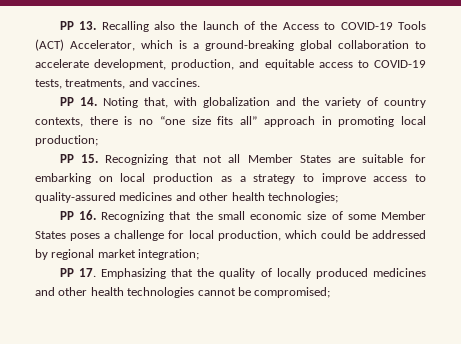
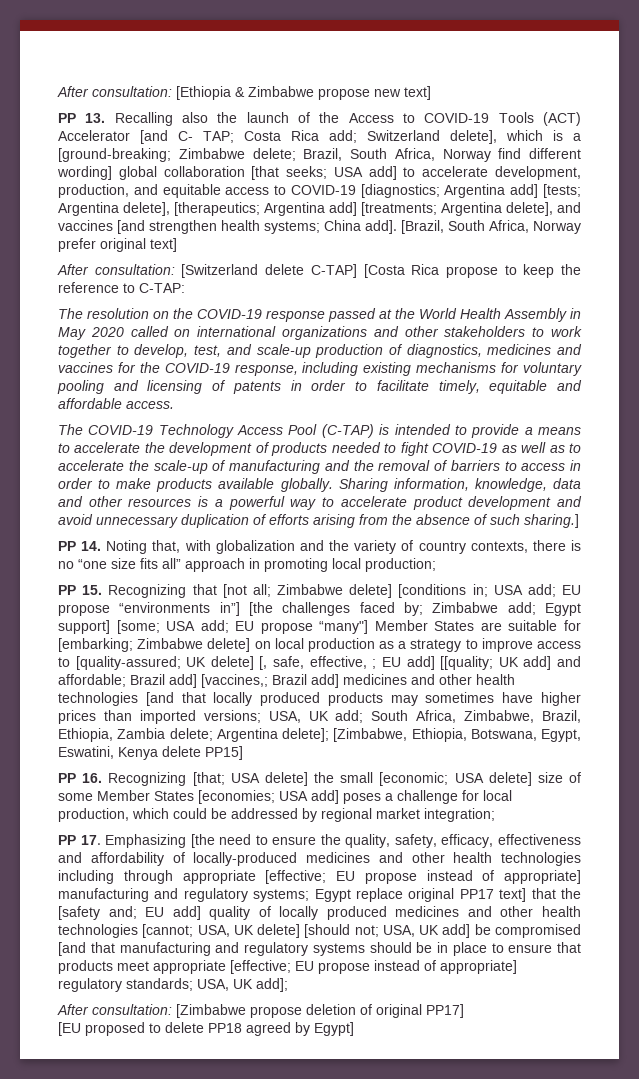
(59, 25) none -> [57,86,431,100] After consultation: [Ethiopia & Zimbabwe propose new text] //
[70,40,409,51] Accelerator, which is a ground-breaking global collaboration -> [58,130,581,144] [58,148,581,162] [57,166,397,180] Accelerator [and C- TAP; Costa Rica add; Switzerland delete], which is a [ground-breaking; Zimbabwe delete; Brazil, South Africa, Norway find different wording] global collaboration [that seeks; USA add]
[35,78,201,89] tests, treatments, and vaccines. -> [360,184,581,198] [58,202,581,216] [58,220,581,234] [58,238,177,252] [57,264,581,278] [58,282,185,293] [58,308,581,322] [58,326,582,340] [58,344,582,358] [58,362,583,376] [57,380,582,394] [58,398,174,409] [58,424,582,438] [58,442,581,456] [58,460,581,474] [58,478,581,492] [58,496,582,510] [58,514,579,528] [diagnostics; Argentina add] [tests; Argentina delete], [therapeutics; Argentina add] [treatments; Argentina delete], and vaccines [and strengthen health systems; China add]. [Brazil, South Africa, Norway prefer original text] // After consultation: [Switzerland delete C-TAP] [Costa Rica propose to keep the reference to C-TAP: // The resolution on the COVID-19 response passed at the World Health Assembly in May 2020 called on international organizations and other stakeholders to work together to develop, test, and scale-up production of diagnostics, medicines and vaccines for the COVID-19 response, including existing mechanisms for voluntary pooling and licensing of patents in order to facilitate timely, equitable and affordable access. // The COVID-19 Technology Access Pool (C-TAP) is intended to provide a means to accelerate the development of products needed to fight COVID-19 as well as to accelerate the scale-up of manufacturing and the removal of barriers to access in order to make products available globally. Sharing information, knowledge, data and other resources is a powerful way to accelerate product development and avoid unnecessary duplication of efforts arising from the absence of such sharing.]
[203,154,241,163] not all -> [222,584,581,598] [58,602,581,616] [58,620,369,634] [not all; Zimbabwe delete] [conditions in; USA add; EU propose “environments in”] [the challenges faced by; Zimbabwe add; Egypt support] [some; USA add; EU propose “many"]
[35,173,91,184] embarking -> [58,638,251,652] [embarking; Zimbabwe delete]
[35,192,338,203] [59,210,303,222] quality-assured medicines and other health technologies; // PP 16. Recognizing that the small economic -> [75,656,582,670] [58,674,515,688] [58,692,581,706] [58,710,581,724] [58,728,581,742] [58,746,243,760] [58,772,532,786] [quality-assured; UK delete] [, safe, effective, ; EU add] [[quality; UK add] and affordable; Brazil add] [vaccines,; Brazil add] medicines and other health technologies [and that locally produced products may sometimes have higher prices than imported versions; USA, UK add; South Africa, Zimbabwe, Brazil, Ethiopia, Zambia delete; Argentina delete]; [Zimbabwe, Ethiopia, Botswana, Egypt, Eswatini, Kenya delete PP15] // PP 16. Recognizing [that; USA delete] the small [economic; USA delete]
(66, 235) none -> [198,790,339,804] [economies; USA add]
[171,268,215,277] that the -> [190,834,581,848] [58,852,581,866] [58,870,581,884] [58,888,581,902] [58,906,201,920] [the need to ensure the quality, safety, efficacy, effectiveness and affordability of locally-produced medicines and other health technologies including through appropriate [effective; EU propose instead of appropriate] manufacturing and regulatory systems; Egypt replace original PP17 text] that the [safety and; EU add]
[197,287,331,298] cannot be compromised; -> [142,924,581,938] [58,942,581,956] [58,960,517,974] [58,978,288,992] [57,1004,464,1018] [58,1022,354,1036] [cannot; USA, UK delete] [should not; USA, UK add] be compromised [and that manufacturing and regulatory systems should be in place to ensure that products meet appropriate [effective; EU propose instead of appropriate] regulatory standards; USA, UK add]; // After consultation: [Zimbabwe propose deletion of original PP17] // [EU proposed to delete PP18 agreed by Egypt]

